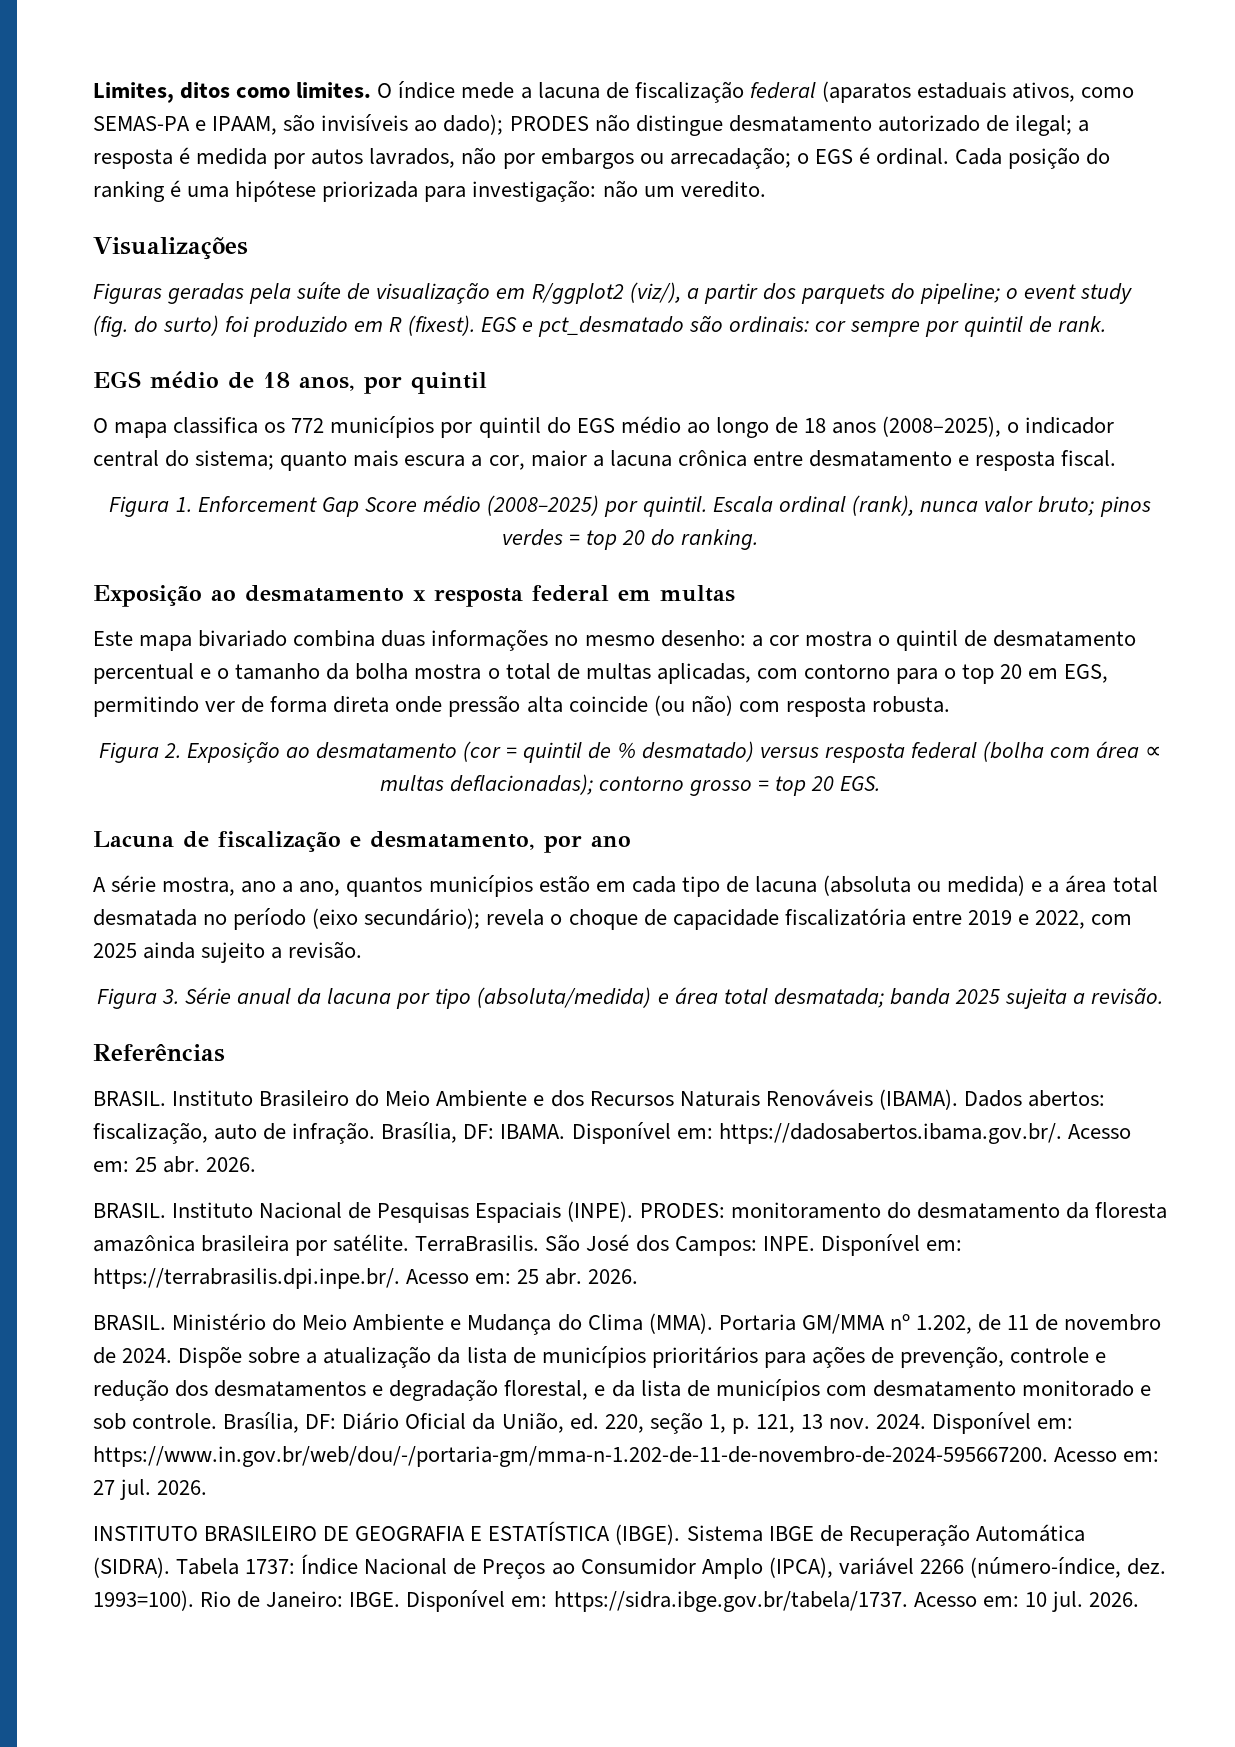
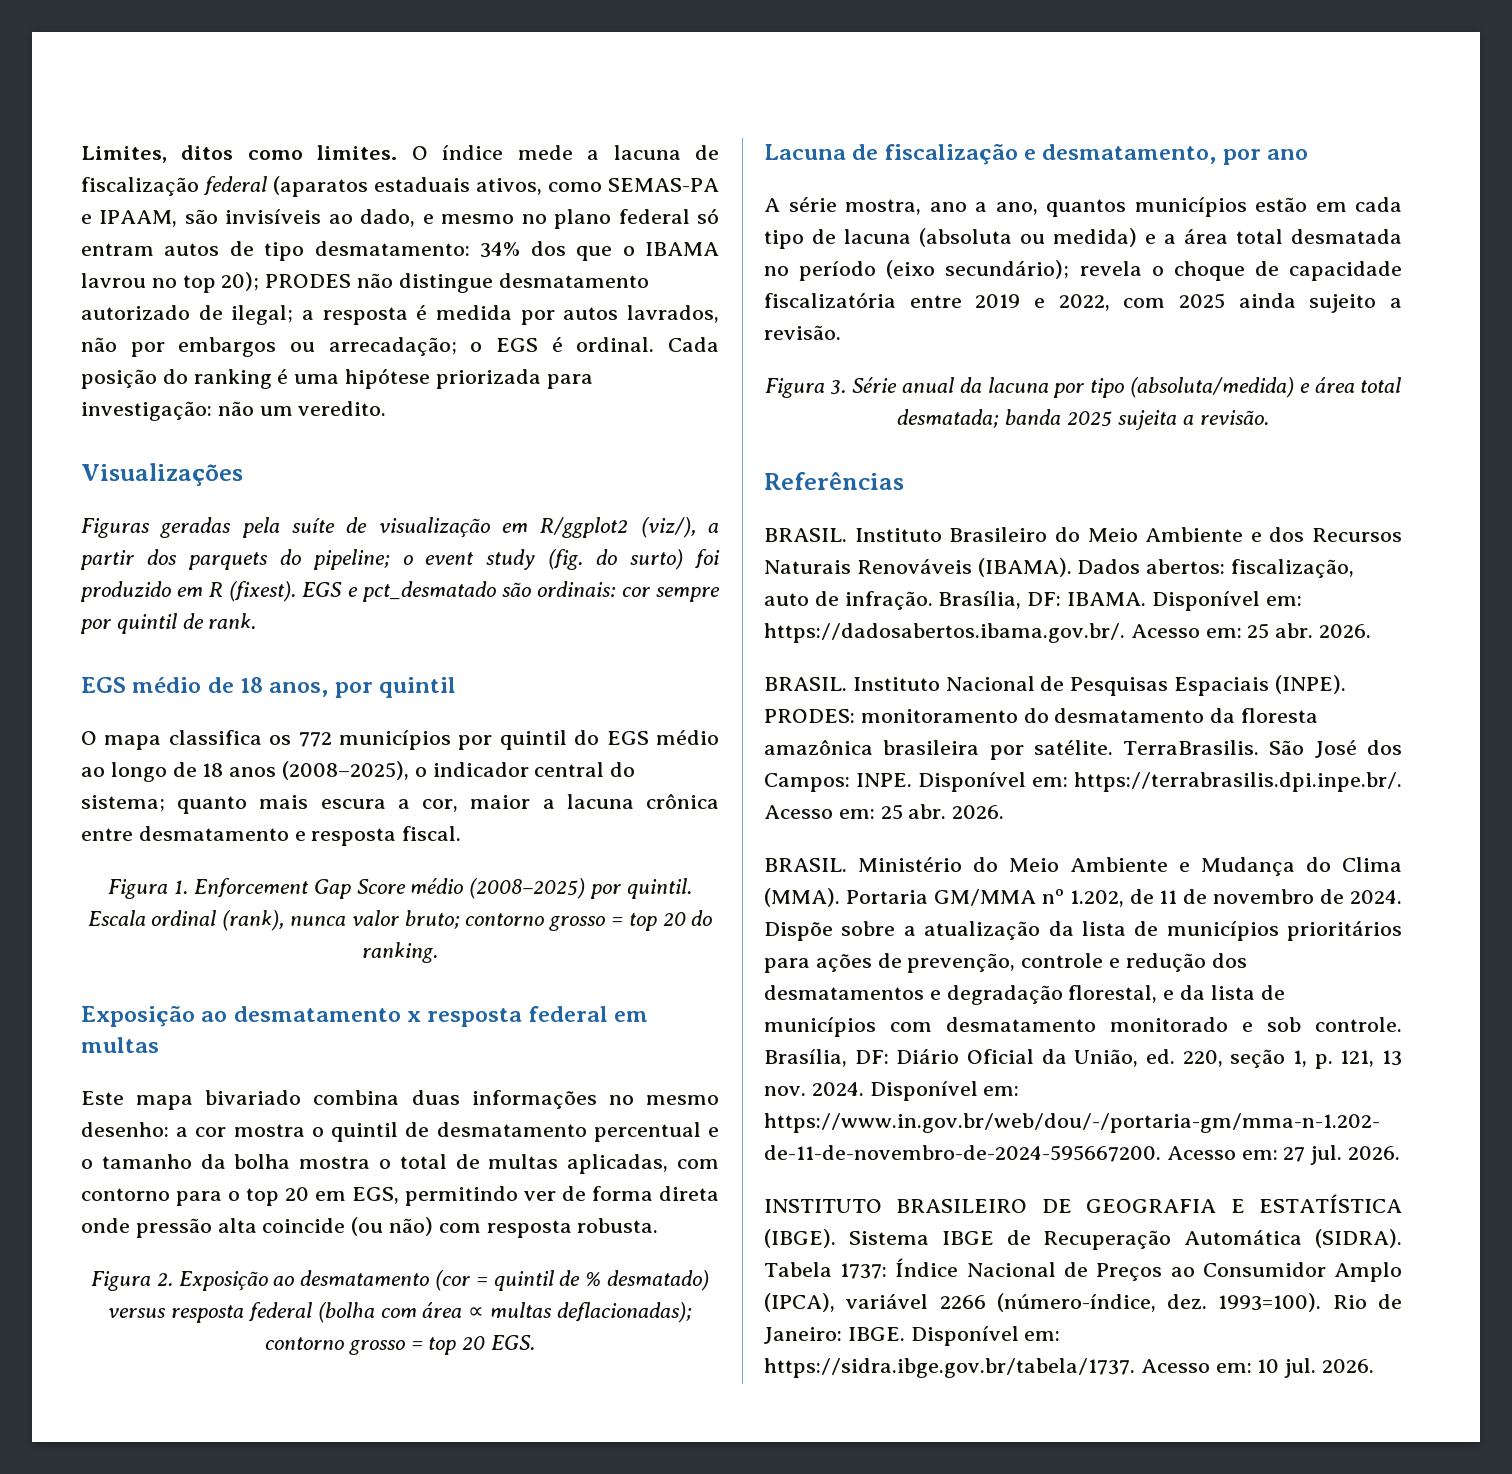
[443,114,504,135] dado); -> [360,208,719,229] [81,241,720,261] [81,272,260,293] dado, e mesmo no plano federal só entram autos de tipo desmatamento: 34% dos que o IBAMA lavrou no top 20);
[1099,496,1151,517] [501,529,563,546] pinos verdes -> [465,913,606,931] contorno grosso

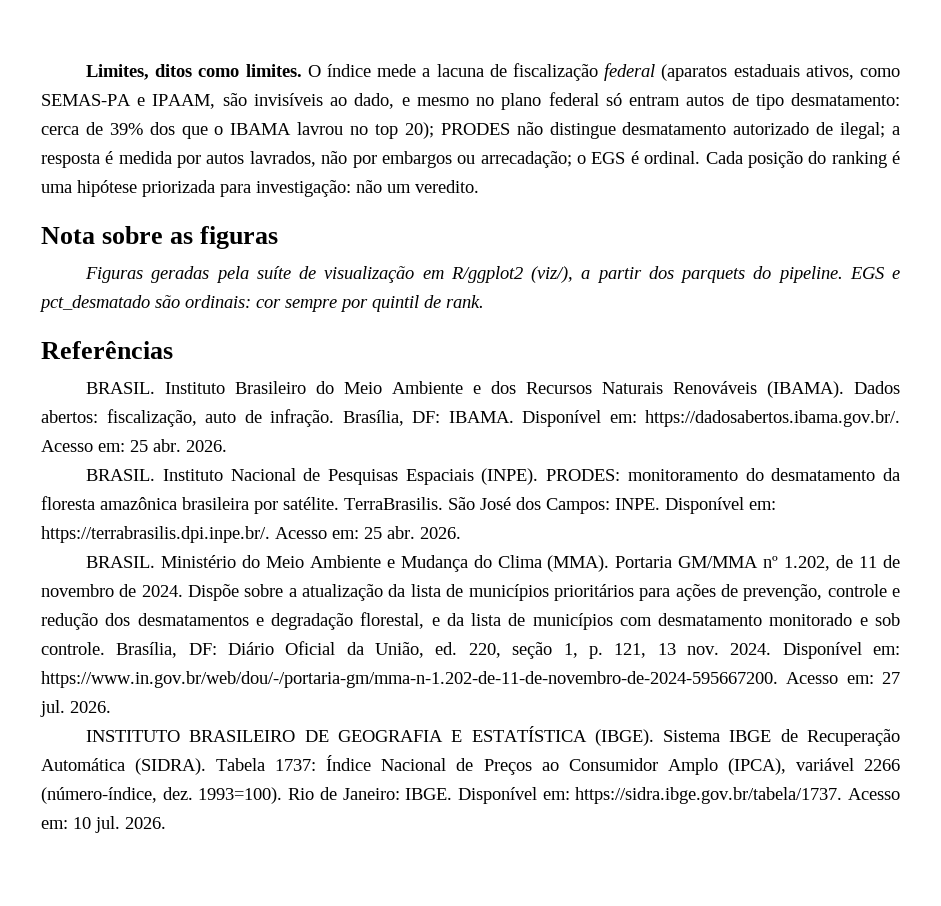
[480,242,521,258] 34% -> [41,122,143,135] cerca de 39%
[81,463,243,486] Visualizações -> [41,226,279,249] Nota sobre as figuras
[312,549,720,570] [80,581,297,602] pipeline; o event study (fig. do surto) foi produzido em R (fixest). -> [777,266,843,283] pipeline.
[81,677,457,698] [81,730,719,750] [81,761,636,782] [81,794,719,814] [81,826,462,846] [108,878,692,899] [87,910,713,931] [362,942,438,963] [81,1005,649,1027] [81,1037,159,1053] [81,1090,719,1110] [81,1122,719,1142] [81,1154,719,1174] [81,1186,719,1206] [81,1217,659,1238] [90,1270,710,1291] [108,1302,692,1323] [264,1335,536,1355] [764,143,1309,165] [764,197,1402,217] [764,228,1402,249] [764,260,1402,281] [764,292,1402,313] [764,325,841,340] [764,377,1402,398] [897,409,1269,430] // EGS médio de 18 anos, por quintil // O mapa classifica os 772 municípios por quintil do EGS médio ao longo de 18 anos (2008–2025), o indicador central do sistema; quanto mais escura a cor, maior a lacuna crônica entre desmatamento e resposta fiscal. // Figura 1. Enforcement Gap Score médio (2008–2025) por quintil. Escala ordinal (rank), nunca valor bruto; contorno grosso = top 20 do ranking. // Exposição ao desmatamento x resposta federal em multas // Este mapa bivariado combina duas informações no mesmo desenho: a cor mostra o quintil de desmatamento percentual e o tamanho da bolha mostra o total de multas aplicadas, com contorno para o top 20 em EGS, permitindo ver de forma direta onde pressão alta coincide (ou não) com resposta robusta. // Figura 2. Exposição ao desmatamento (cor = quintil de % desmatado) versus resposta federal (bolha com área ∝ multas deflacionadas); contorno grosso = top 20 EGS. // Lacuna de fiscalização e desmatamento, por ano // A série mostra, ano a ano, quantos municípios estão em cada tipo de lacuna (absoluta ou medida) e a área total desmatada no período (eixo secundário); revela o choque de capacidade fiscalizatória entre 2019 e 2022, com 2025 ainda sujeito a revisão. // Figura 3. Série anual da lacuna por tipo (absoluta/medida) e área total desmatada; banda 2025 sujeita a revisão. -> (484, 301) none

